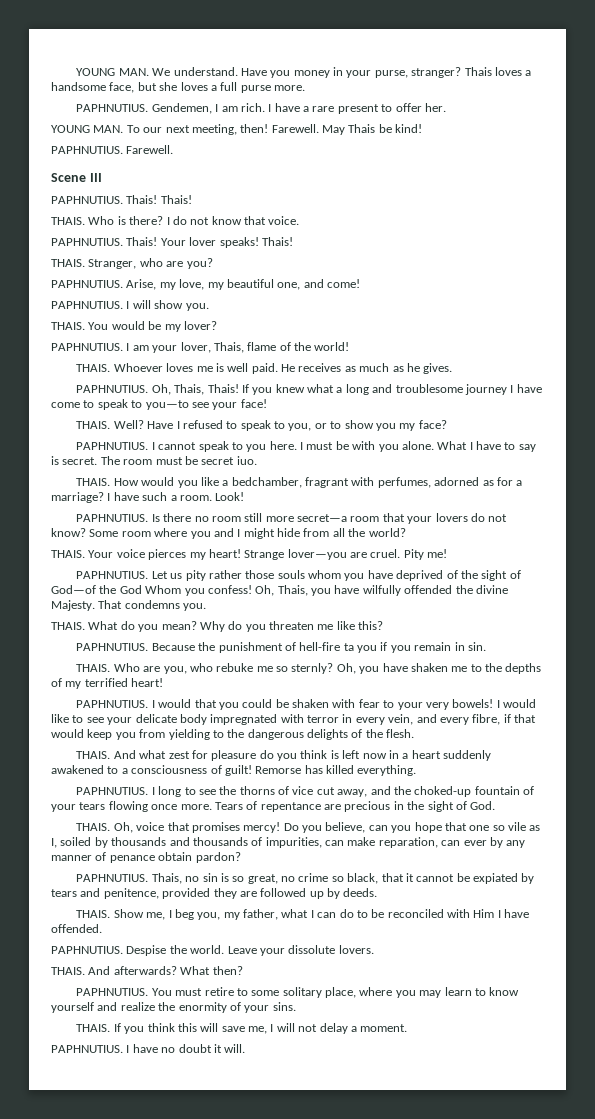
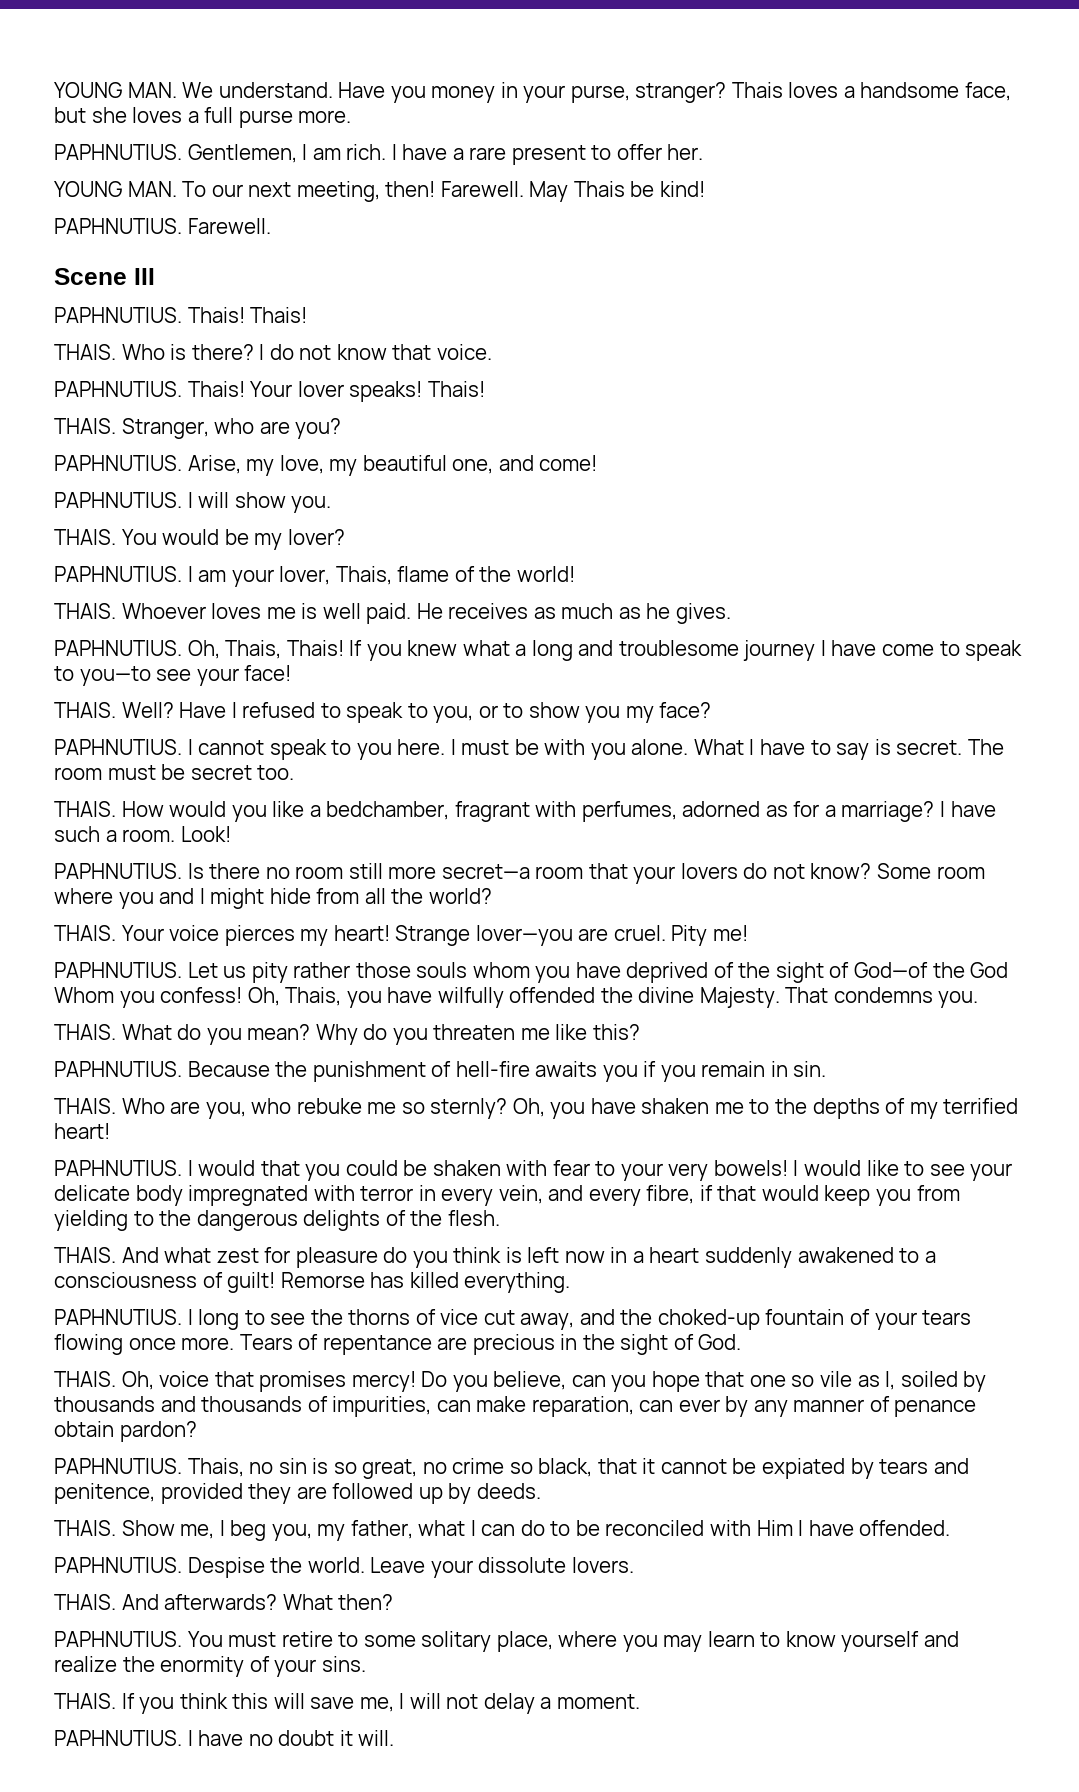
[151,103,212,114] Gendemen, -> [187,144,297,163] Gentlemen,
[236,456,257,465] iuo. -> [257,765,295,780] too.
[343,643,354,651] ta -> [535,1061,598,1077] awaits

